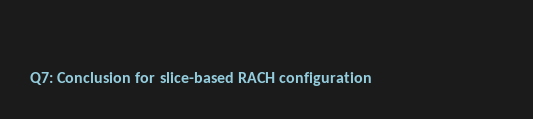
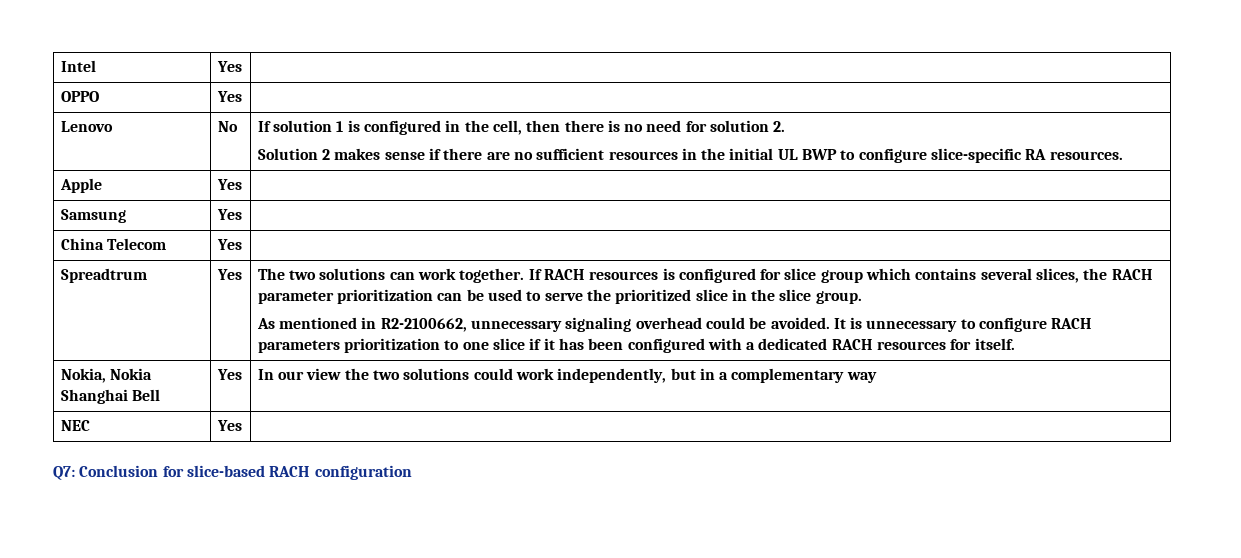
(30, 78) none -> [60,60,96,72] [216,61,242,72] [60,91,99,102] [216,91,242,102] [60,121,113,132] [217,121,238,132] [257,120,786,135] [257,148,1123,163] [59,178,102,193] [216,179,242,190] [60,209,126,223] [216,209,242,220] [60,238,166,250] [216,239,242,250] [60,268,147,283] [216,269,242,280] [257,268,1153,283] [257,289,862,304] [256,317,1093,332] [257,338,1015,353] [60,368,152,383] [60,389,160,404] [216,369,242,380] [257,368,877,383] [60,420,90,431] [216,420,242,431] Intel | Yes | // OPPO | Yes | // Lenovo | No | If solution 1 is configured in the cell, then there is no need for solution 2. // Solution 2 makes sense if there are no sufficient resources in the initial UL BWP to configure slice-specific RA resources. // Apple | Yes | // Samsung | Yes | // China Telecom | Yes | // Spreadtrum | Yes | The two solutions can work together. If RACH resources is configured for slice group which contains several slices, the RACH parameter prioritization can be used to serve the prioritized slice in the slice group. // As mentioned in R2-2100662, unnecessary signaling overhead could be avoided. It is unnecessary to configure RACH parameters prioritization to one slice if it has been configured with a dedicated RACH resources for itself. // Nokia, Nokia Shanghai Bell | Yes | In our view the two solutions could work independently, but in a complementary way // NEC | Yes | //

